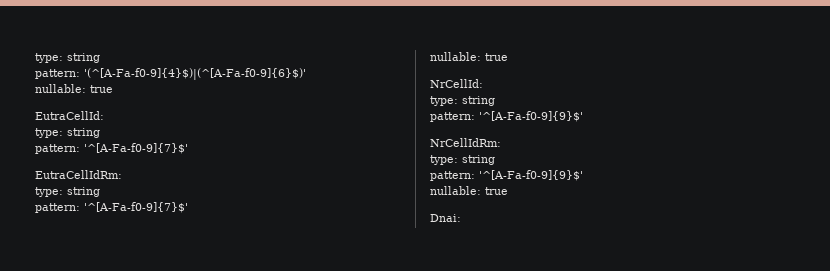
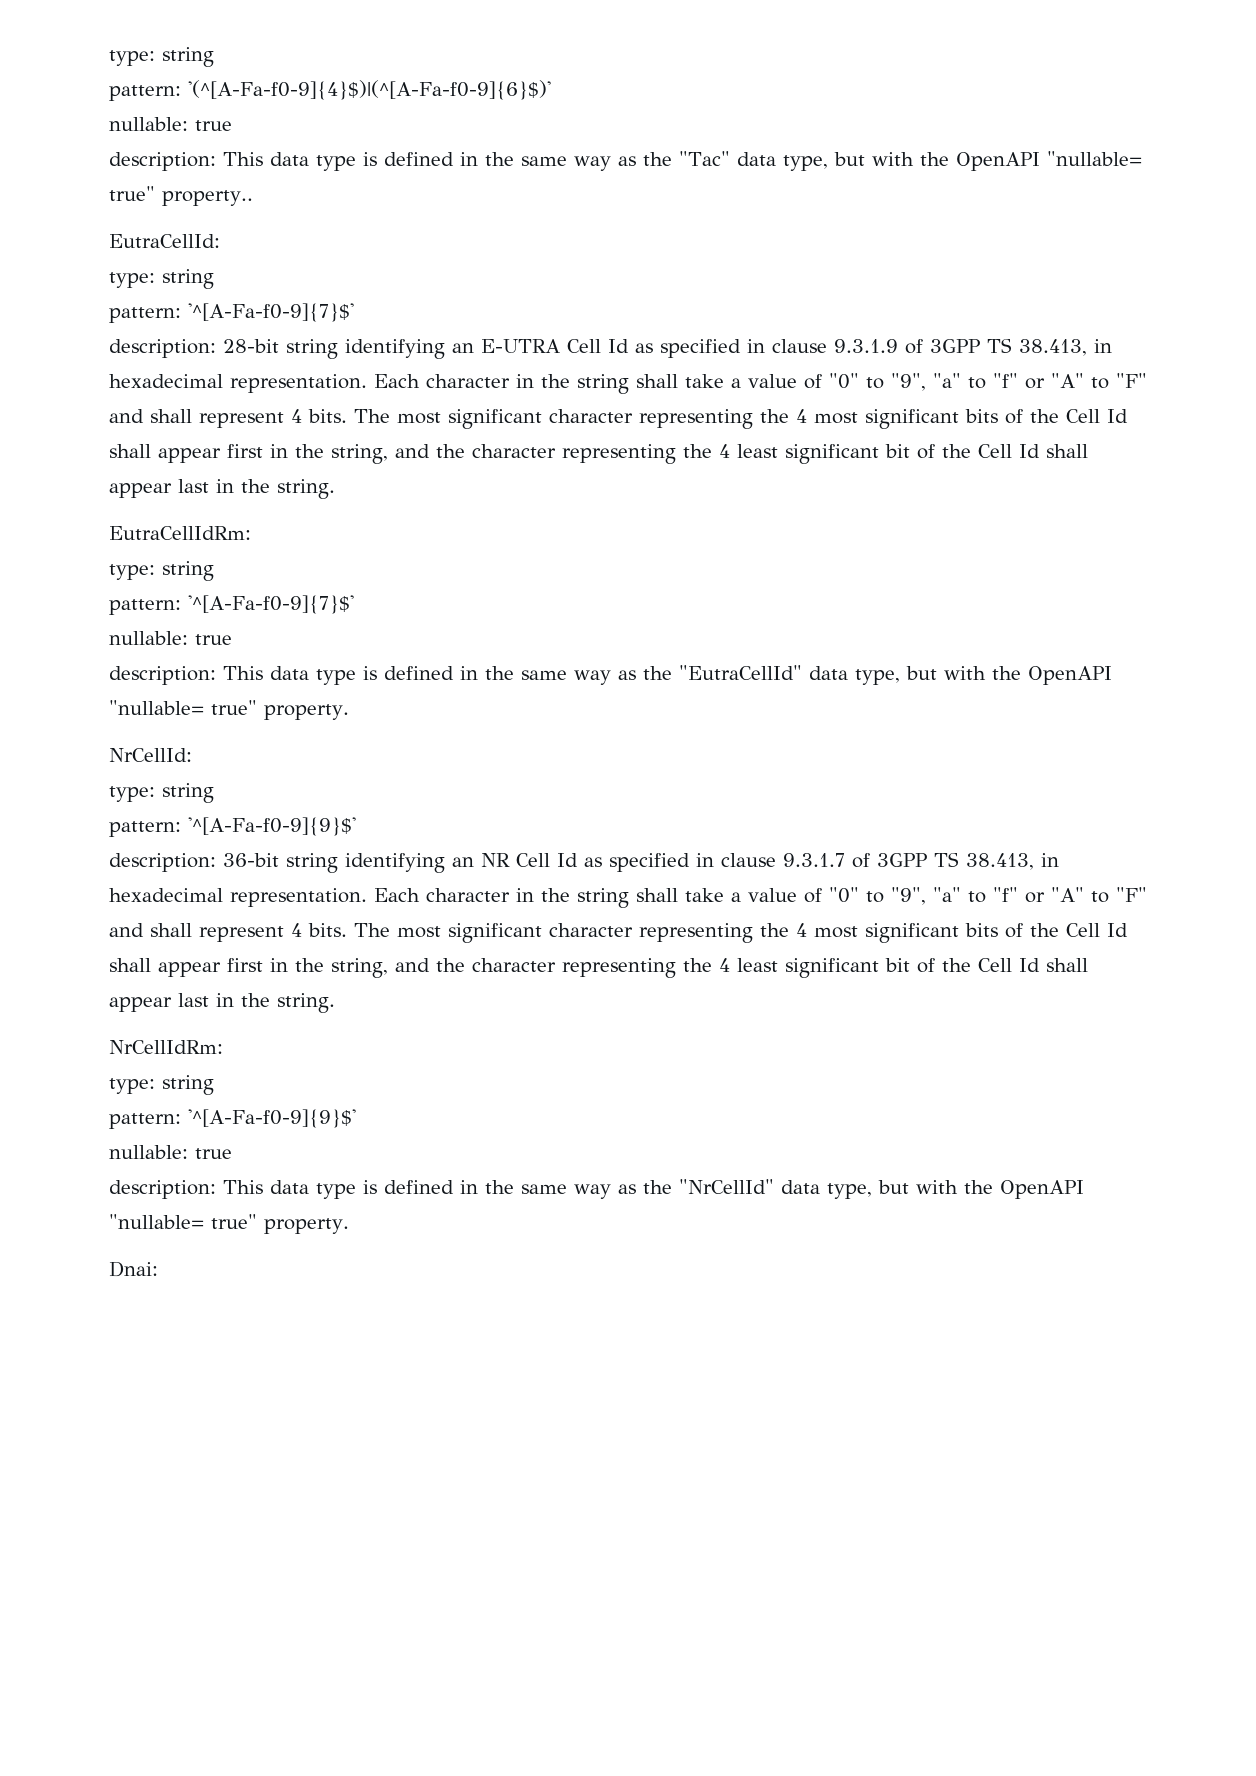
(113, 89) none -> [109,151,1142,171] [109,186,253,206] // description: This data type is defined in the same way as the "Tac" data type, but with the OpenAPI "nullable= true" property..
(188, 148) none -> [109,338,1112,359] [109,373,1147,394] [109,409,1128,429] [109,444,1088,464] [109,479,335,499] // description: 28-bit string identifying an E-UTRA Cell Id as specified in clause 9.3.1.9 of 3GPP TS 38.413, in hexadecimal representation. Each character in the string shall take a value of "0" to "9", "a" to "f" or "A" to "F" and shall represent 4 bits. The most significant character representing the 4 most significant bits of the Cell Id shall appear first in the string, and the character representing the 4 least significant bit of the Cell Id shall appear last in the string.
(508, 57) none -> [109,665,1112,685] [109,700,349,720] // description: This data type is defined in the same way as the "EutraCellId" data type, but with the OpenAPI "nullable= true" property.
(583, 116) none -> [109,852,1059,873] [109,887,1147,908] [109,923,1128,943] [109,958,1088,978] [109,993,335,1013] // description: 36-bit string identifying an NR Cell Id as specified in clause 9.3.1.7 of 3GPP TS 38.413, in hexadecimal representation. Each character in the string shall take a value of "0" to "9", "a" to "f" or "A" to "F" and shall represent 4 bits. The most significant character representing the 4 most significant bits of the Cell Id shall appear first in the string, and the character representing the 4 least significant bit of the Cell Id shall appear last in the string.
(508, 191) none -> [109,1179,1084,1199] [109,1214,349,1234] // description: This data type is defined in the same way as the "NrCellId" data type, but with the OpenAPI "nullable= true" property.

